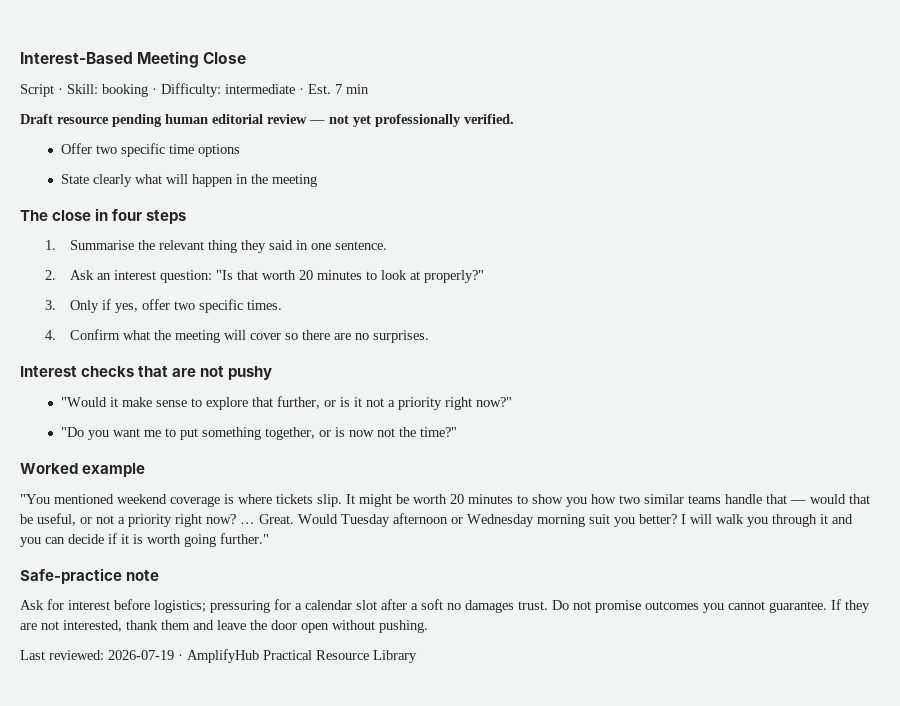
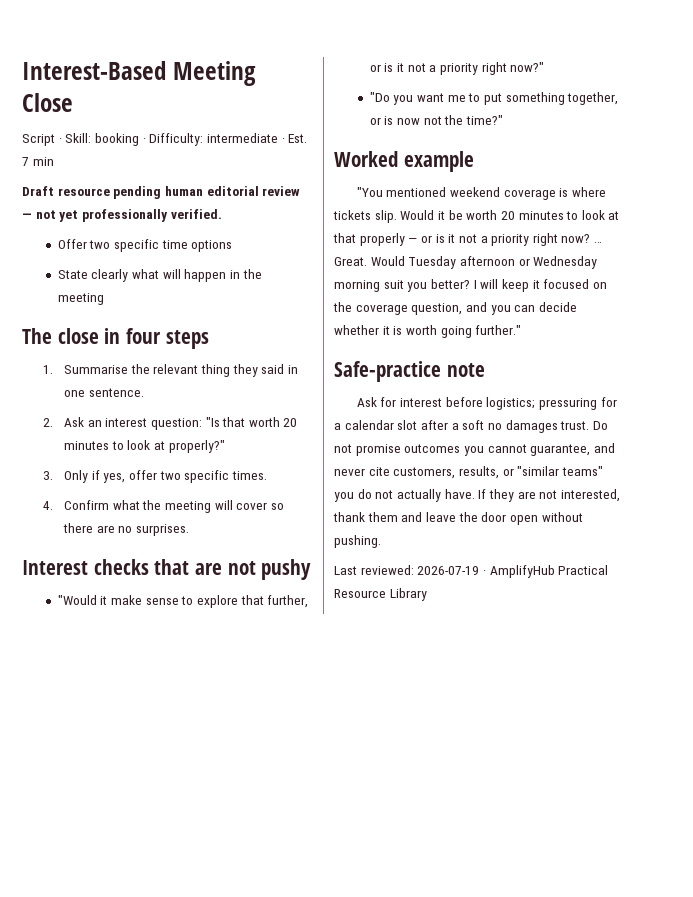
[346,494,392,507] It might -> [400,210,445,220] Would it
[532,494,870,507] [20,513,92,526] show you how two similar teams handle that — would that be useful, or -> [581,210,620,220] [333,233,456,246] look at that properly — or is it
[716,514,828,527] walk you through it -> [501,279,607,292] [333,302,463,315] keep it focused on the coverage question,
[108,533,117,544] if -> [334,325,379,335] whether
[769,601,827,613] guarantee. -> [530,443,615,456] [334,466,603,479] [334,489,475,502] guarantee, and never cite customers, results, or "similar teams" you do not actually have.

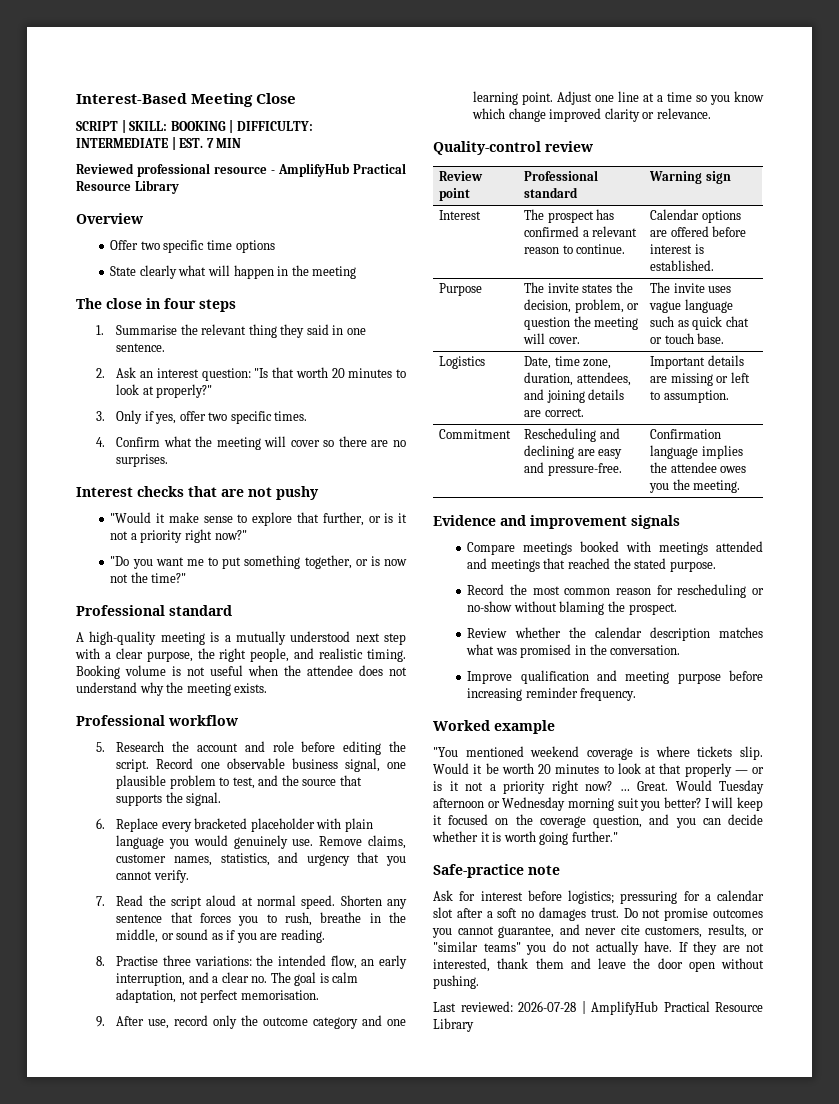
[22,133,308,146] [22,157,54,166] [22,186,301,199] [22,209,222,222] Script · Skill: booking · Difficulty: intermediate · Est. 7 min // Draft resource pending human editorial review — not yet professionally verified. -> [76,120,313,133] [76,137,242,150] [76,163,406,177] [76,180,179,194] [76,213,143,224] SCRIPT | SKILL: BOOKING | DIFFICULTY: INTERMEDIATE | EST. 7 MIN // Reviewed professional resource - AmplifyHub Practical Resource Library // Overview
(504, 120) none -> [76,605,232,616] [76,631,406,645] [75,648,406,662] [76,665,407,679] [76,682,268,696] [76,715,238,726] [96,741,406,755] [116,758,406,772] [116,775,362,789] [116,792,222,806] [96,818,373,832] [116,835,406,849] [116,852,406,866] [116,870,189,883] [96,895,407,909] [116,912,406,926] [116,929,325,943] [96,955,407,969] [116,972,359,986] [116,989,319,1003] [96,1015,406,1029] [473,91,764,105] [472,108,711,122] [433,141,593,155] [439,171,484,181] [439,188,471,201] [524,170,599,181] [524,187,579,198] [649,171,731,184] [439,210,482,220] [524,209,615,223] [524,226,638,237] [524,244,626,254] [650,209,741,223] [650,226,747,237] [650,244,704,254] [650,260,715,271] [439,283,483,296] [524,282,633,293] [524,299,640,313] [524,316,639,330] [523,333,580,344] [650,282,732,293] [649,299,733,313] [650,316,749,330] [650,333,725,344] [439,356,486,369] [524,356,612,369] [524,372,631,386] [524,389,625,403] [524,408,584,417] [650,355,744,369] [650,372,750,386] [650,390,729,403] [439,429,512,439] [524,428,620,442] [524,445,623,459] [524,462,622,476] [650,429,722,439] [650,445,743,459] [650,462,747,473] [649,479,741,493] [433,515,680,529] [467,541,763,555] [467,558,716,572] [467,584,764,598] [467,601,677,615] [467,627,763,641] [466,644,681,658] [467,670,763,684] [467,687,637,701] // Professional standard // A high-quality meeting is a mutually understood next step with a clear purpose, the right people, and realistic timing. Booking volume is not useful when the attendee does not understand why the meeting exists. // Professional workflow // 5. Research the account and role before editing the script. Record one observable business signal, one plausible problem to test, and the source that supports the signal. // 6. Replace every bracketed placeholder with plain language you would genuinely use. Remove claims, customer names, statistics, and urgency that you cannot verify. // 7. Read the script aloud at normal speed. Shorten any sentence that forces you to rush, breathe in the middle, or sound as if you are reading. // 8. Practise three variations: the intended flow, an early interruption, and a clear no. The goal is calm adaptation, not perfect memorisation. // 9. After use, record only the outcome category and one learning point. Adjust one line at a time so you know which change improved clarity or relevance. // Quality-control review // Review point | Professional standard | Warning sign // Interest | The prospect has confirmed a relevant reason to continue. | Calendar options are offered before interest is established. // Purpose | The invite states the decision, problem, or question the meeting will cover. | The invite uses vague language such as quick chat or touch base. // Logistics | Date, time zone, duration, attendees, and joining details are correct. | Important details are missing or left to assumption. // Commitment | Rescheduling and declining are easy and pressure-free. | Confirmation language implies the attendee owes you the meeting. // Evidence and improvement signals // Compare meetings booked with meetings attended and meetings that reached the stated purpose. // Record the most common reason for rescheduling or no-show without blaming the prospect. // Review whether the calendar description matches what was promised in the conversation. // Improve qualification and meeting purpose before increasing reminder frequency.
[417,566,486,575] 2026-07-19 · -> [518,1001,586,1014] 2026-07-28 |

